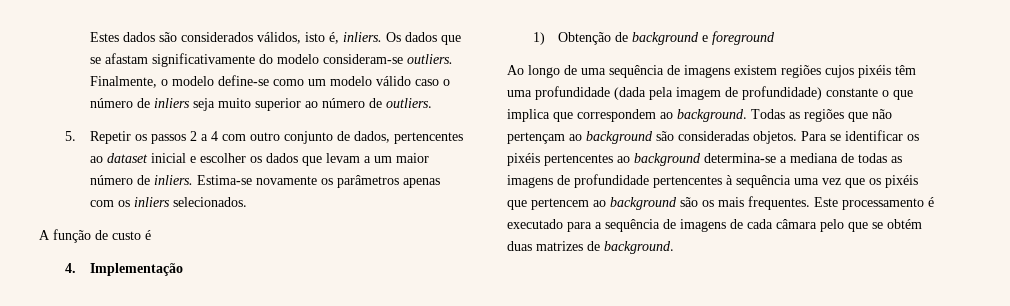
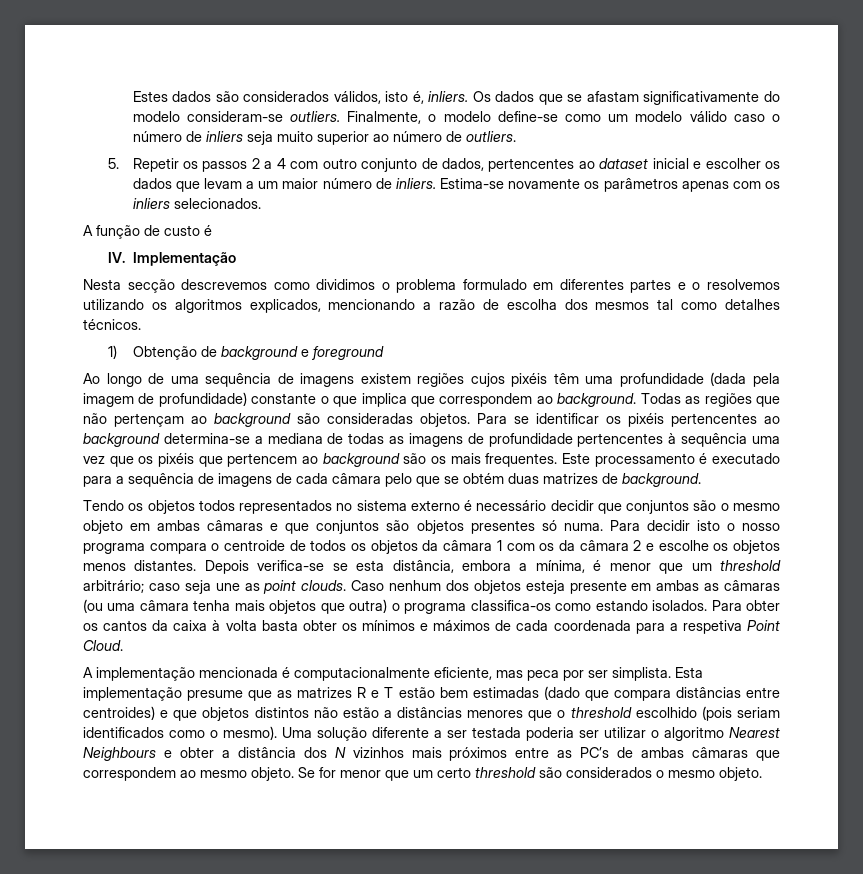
[64,263,76,273] 4. -> [107,252,125,263] IV.
(184, 269) none -> [83,279,781,293] [83,299,780,313] [83,319,141,330] // Nesta secção descrevemos como dividimos o problema formulado em diferentes partes e o resolvemos utilizando os algoritmos explicados, mencionando a razão de escolha dos mesmos tal como detalhes técnicos.
(674, 247) none -> [83,500,780,514] [83,520,780,534] [83,540,781,554] [83,560,782,574] [83,580,780,594] [83,599,780,614] [83,620,780,634] [83,640,123,651] [83,667,703,681] [83,686,781,701] [83,706,780,721] [83,726,780,741] [83,747,780,761] [83,767,762,781] // Tendo os objetos todos representados no sistema externo é necessário decidir que conjuntos são o mesmo objeto em ambas câmaras e que conjuntos são objetos presentes só numa. Para decidir isto o nosso programa compara o centroide de todos os objetos da câmara 1 com os da câmara 2 e escolhe os objetos menos distantes. Depois verifica-se se esta distância, embora a mínima, é menor que um threshold arbitrário; caso seja une as point clouds. Caso nenhum dos objetos esteja presente em ambas as câmaras (ou uma câmara tenha mais objetos que outra) o programa classifica-os como estando isolados. Para obter os cantos da caixa à volta basta obter os mínimos e máximos de cada coordenada para a respetiva Point Cloud. // A implementação mencionada é computacionalmente eficiente, mas peca por ser simplista. Esta implementação presume que as matrizes R e T estão bem estimadas (dado que compara distâncias entre centroides) e que objetos distintos não estão a distâncias menores que o threshold escolhido (pois seriam identificados como o mesmo). Uma solução diferente a ser testada poderia ser utilizar o algoritmo Nearest Neighbours e obter a distância dos N vizinhos mais próximos entre as PC’s de ambas câmaras que correspondem ao mesmo objeto. Se for menor que um certo threshold são considerados o mesmo objeto.

